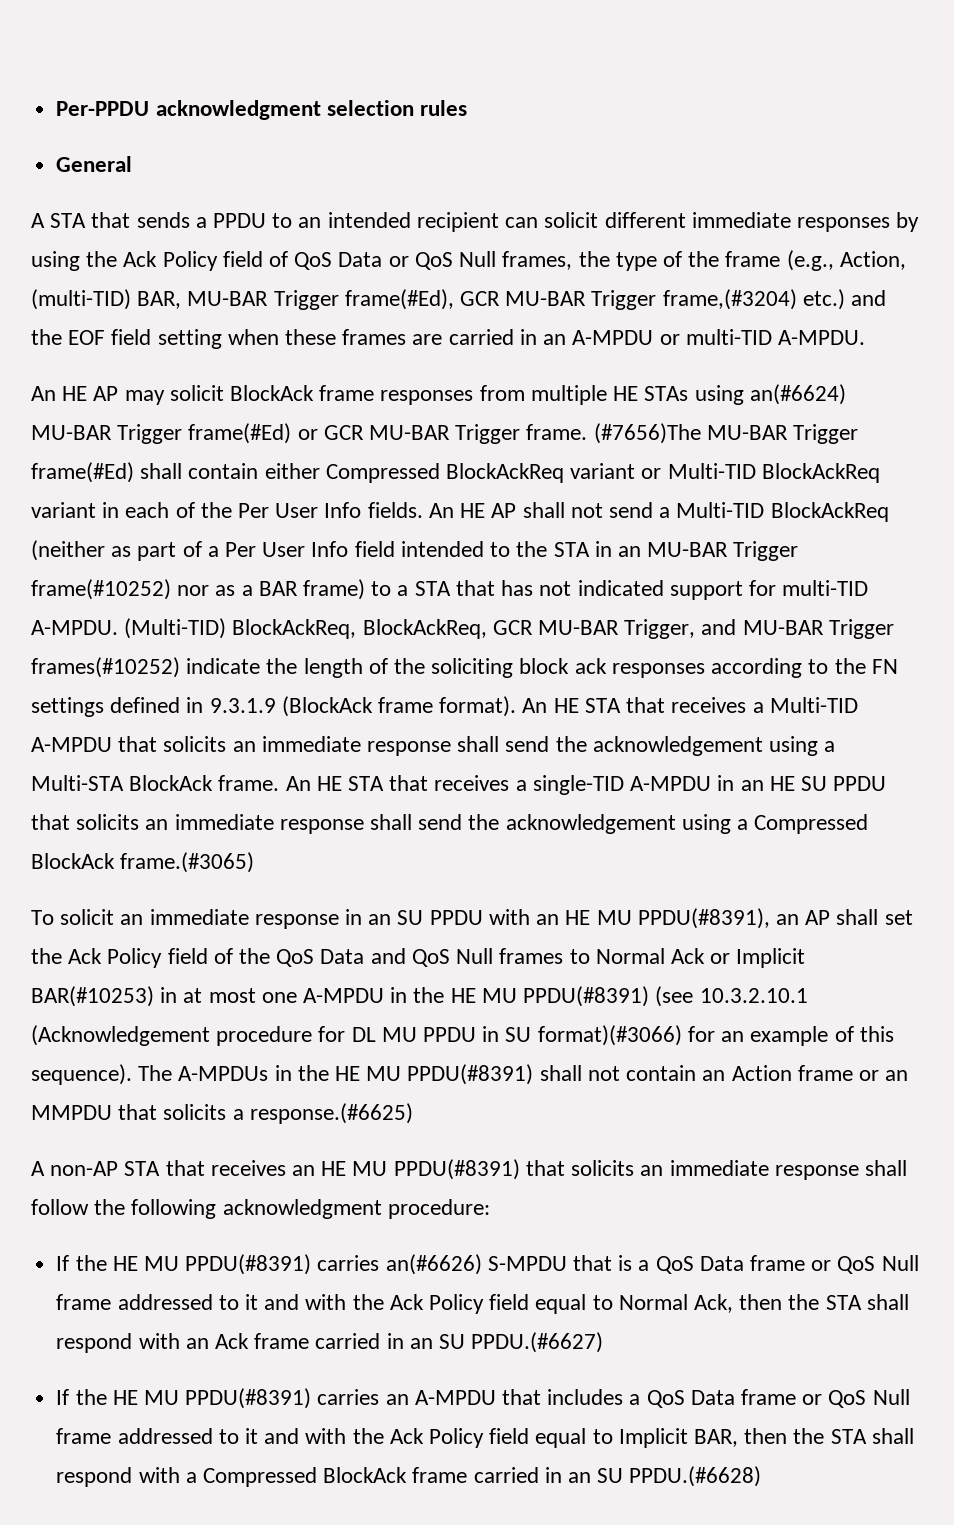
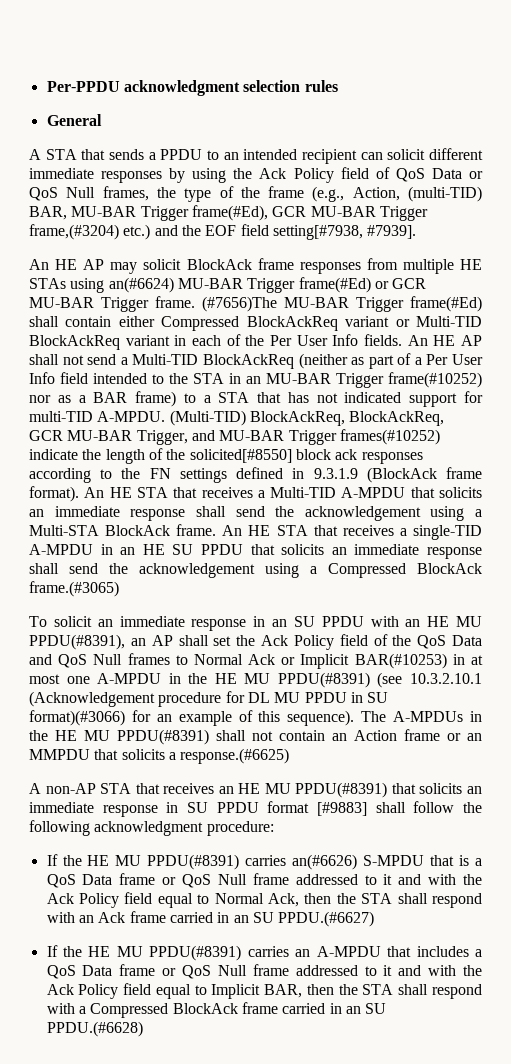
[157,329,865,349] setting when these frames are carried in an A-MPDU or multi-TID A-MPDU. -> [272,225,417,240] setting[#7938, #7939].
[431,658,514,678] soliciting -> [189,449,292,463] solicited[#8550]
(859, 1172) none -> [166,801,367,816] in SU PPDU format [#9883]

